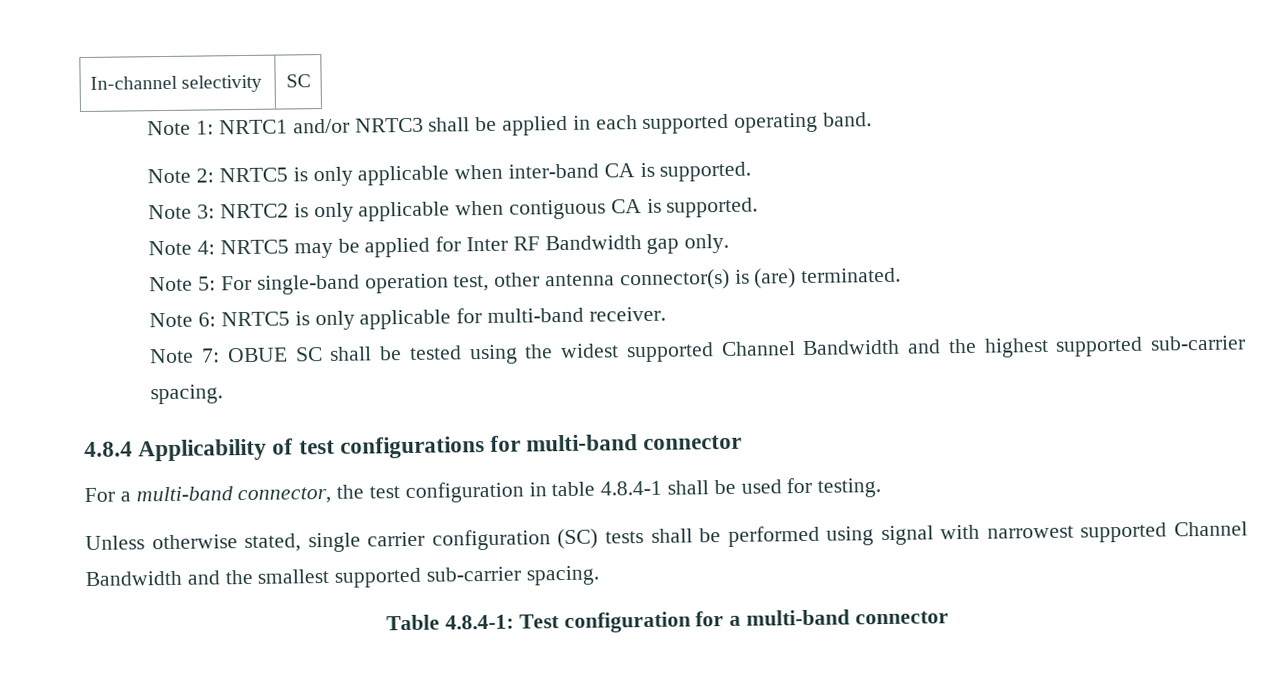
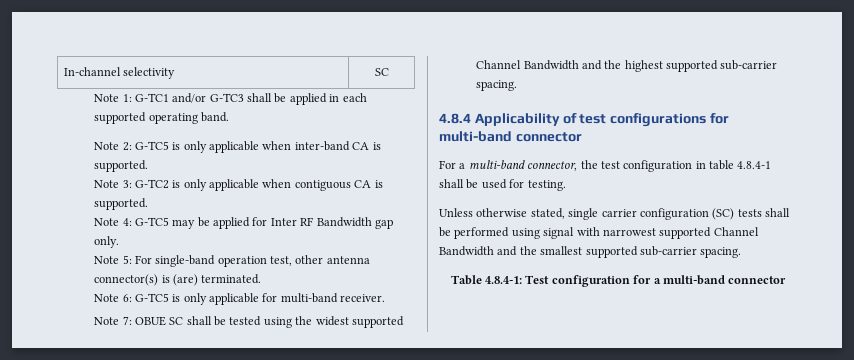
[218,117,424,135] NRTC1 and/or NRTC3 -> [134,93,244,103] G-TC1 and/or G-TC3
[218,167,288,183] NRTC5 -> [134,141,169,150] G-TC5
[219,203,289,219] NRTC2 -> [134,179,169,189] G-TC2
[219,239,289,255] NRTC5 -> [134,217,169,226] G-TC5
[220,311,290,327] NRTC5 -> [134,293,169,302] G-TC5

